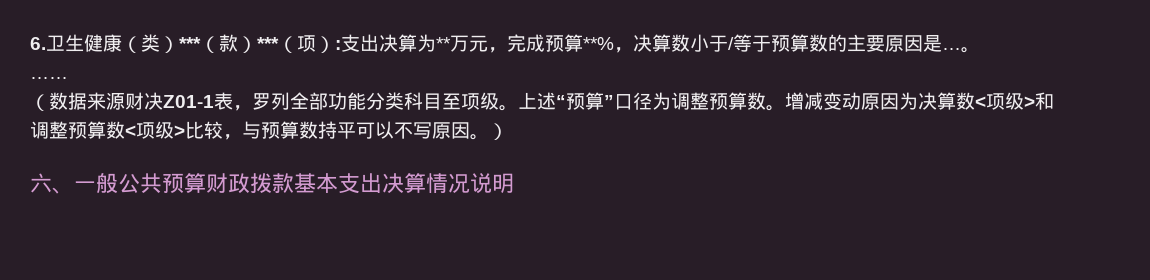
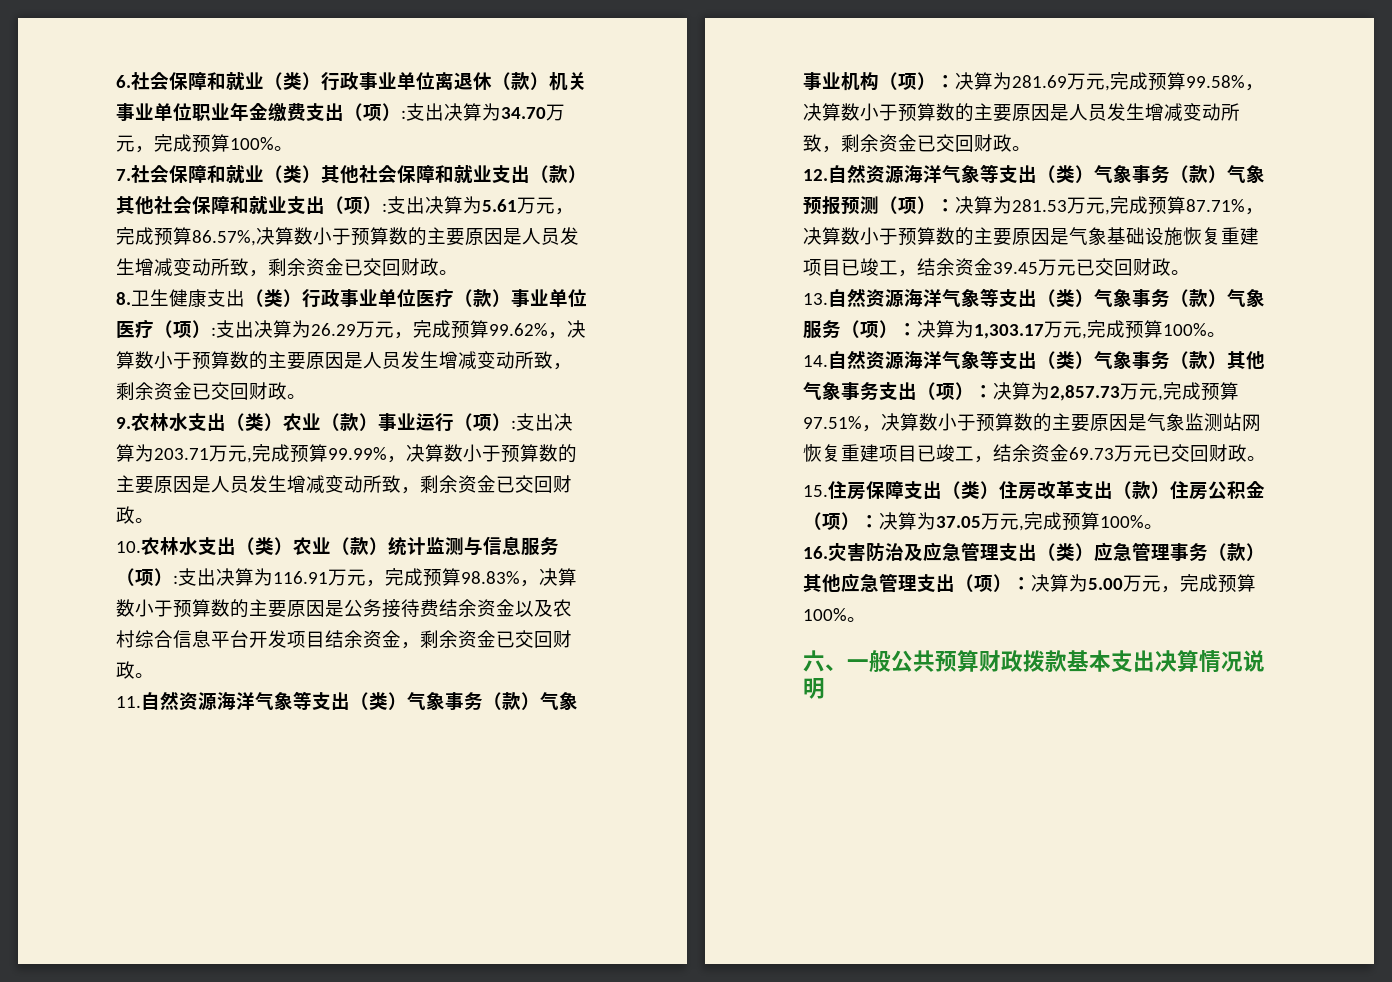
[46,34,980,53] [30,77,68,79] [30,92,1054,111] [30,121,508,140] 卫生健康（类）***（款）***（项）:支出决算为**万元，完成预算**%，决算数小于/等于预算数的主要原因是…。 // …… // （数据来源财决Z01-1表，罗列全部功能分类科目至项级。上述“预算”口径为调整预算数。增减变动原因为决算数<项级>和调整预算数<项级>比较，与预算数持平可以不写原因。） -> [131,71,587,91] [116,102,565,122] [116,134,293,153] [116,164,587,184] [116,196,574,215] [116,227,579,246] [116,258,458,277] [116,288,587,308] [116,319,586,339] [116,351,572,370] [116,382,306,401] [116,412,573,432] [116,444,577,463] [116,475,572,494] [116,506,154,524] [116,536,559,556] [116,568,577,587] [116,599,572,618] [116,630,572,649] [116,661,154,679] [116,691,578,710] [803,72,1264,91] [803,103,1240,122] [803,134,1031,153] [803,164,1265,183] [803,196,1264,215] [803,227,1259,246] [803,258,1190,277] [803,288,1265,307] [803,320,1226,339] [803,350,1265,370] [803,382,1239,401] [803,413,1261,432] [803,444,1266,463] [803,480,1265,500] [803,512,1163,531] [803,542,1265,562] [803,573,1256,593] [803,608,866,622] 社会保障和就业（类）行政事业单位离退休（款）机关事业单位职业年金缴费支出（项）:支出决算为34.70万元，完成预算100%。 // 7.社会保障和就业（类）其他社会保障和就业支出（款）其他社会保障和就业支出（项）:支出决算为5.61万元，完成预算86.57%,决算数小于预算数的主要原因是人员发生增减变动所致，剩余资金已交回财政。 // 8.卫生健康支出（类）行政事业单位医疗（款）事业单位医疗（项）:支出决算为26.29万元，完成预算99.62%，决算数小于预算数的主要原因是人员发生增减变动所致，剩余资金已交回财政。 // 9.农林水支出（类）农业（款）事业运行（项）:支出决算为203.71万元,完成预算99.99%，决算数小于预算数的主要原因是人员发生增减变动所致，剩余资金已交回财政。 // 10.农林水支出（类）农业（款）统计监测与信息服务（项）:支出决算为116.91万元，完成预算98.83%，决算数小于预算数的主要原因是公务接待费结余资金以及农村综合信息平台开发项目结余资金，剩余资金已交回财政。 // 11.自然资源海洋气象等支出（类）气象事务（款）气象事业机构（项）：决算为281.69万元,完成预算99.58%，决算数小于预算数的主要原因是人员发生增减变动所致，剩余资金已交回财政。 // 12.自然资源海洋气象等支出（类）气象事务（款）气象预报预测（项）：决算为281.53万元,完成预算87.71%，决算数小于预算数的主要原因是气象基础设施恢复重建项目已竣工，结余资金39.45万元已交回财政。 // 13.自然资源海洋气象等支出（类）气象事务（款）气象服务（项）：决算为1,303.17万元,完成预算100%。 // 14.自然资源海洋气象等支出（类）气象事务（款）其他气象事务支出（项）：决算为2,857.73万元,完成预算97.51%，决算数小于预算数的主要原因是气象监测站网恢复重建项目已竣工，结余资金69.73万元已交回财政。 // 15.住房保障支出（类）住房改革支出（款）住房公积金（项）：决算为37.05万元,完成预算100%。 // 16.灾害防治及应急管理支出（类）应急管理事务（款）其他应急管理支出（项）：决算为5.00万元，完成预算100%。

